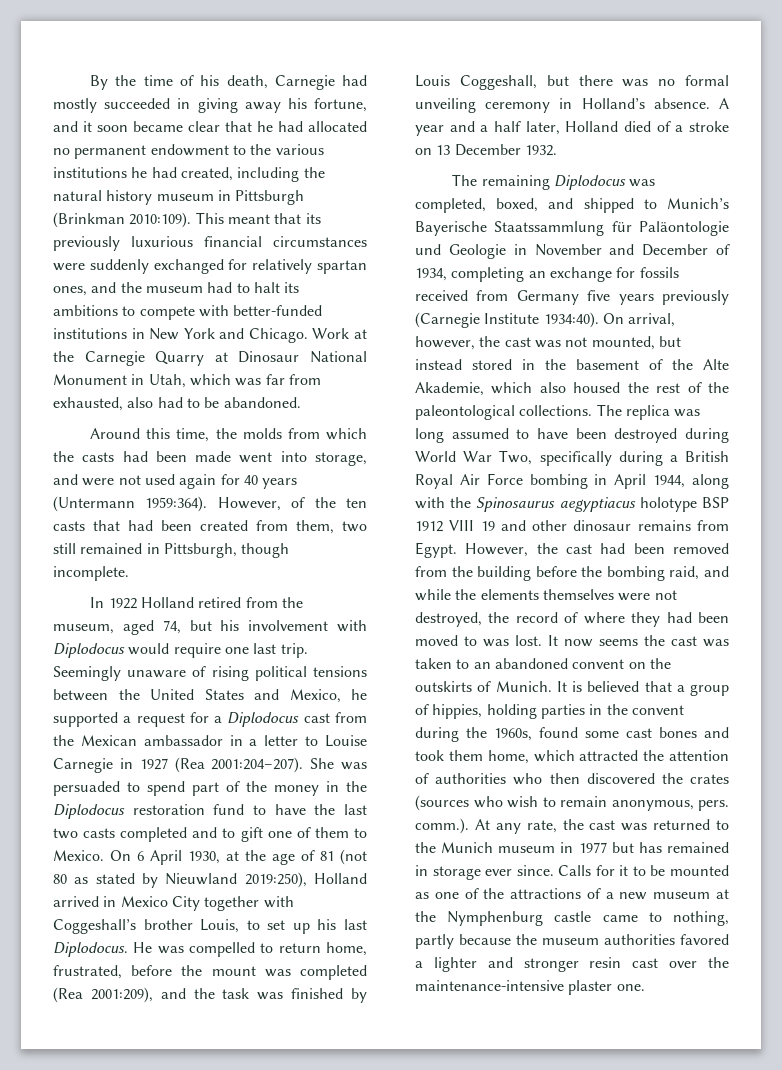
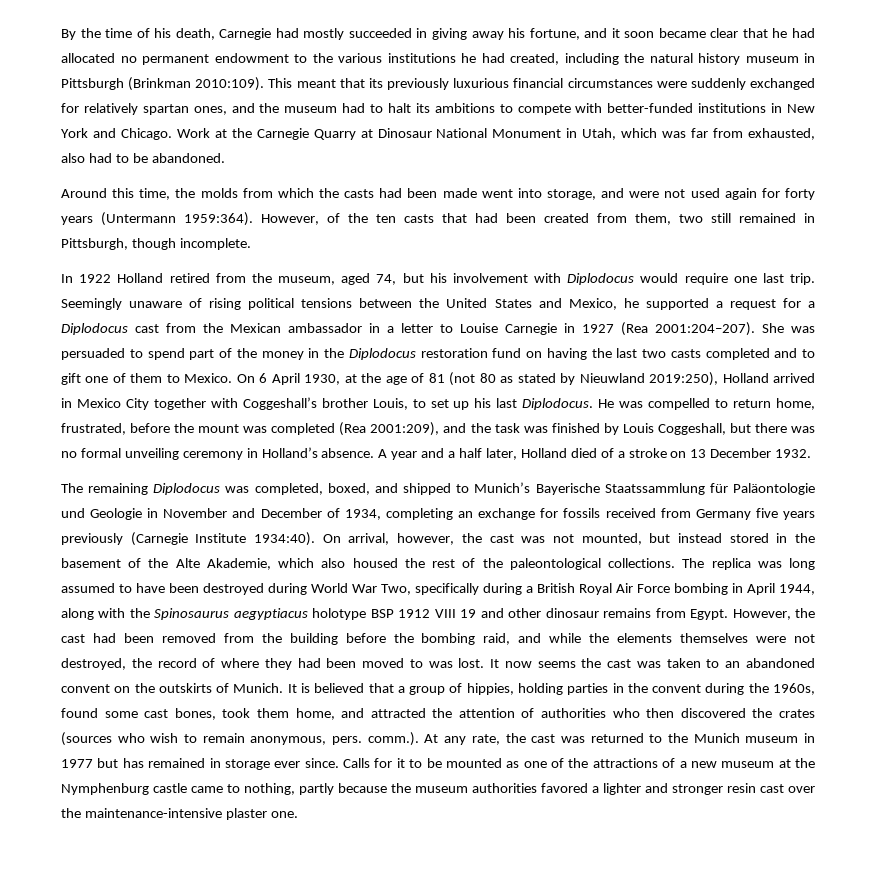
[243,475,258,485] 40 -> [785,188,815,200] forty
[252,804,306,815] to have -> [526,348,587,360] on having
[659,727,729,738] bones and -> [174,708,216,720] bones,
[533,750,575,762] which -> [341,708,365,718] and

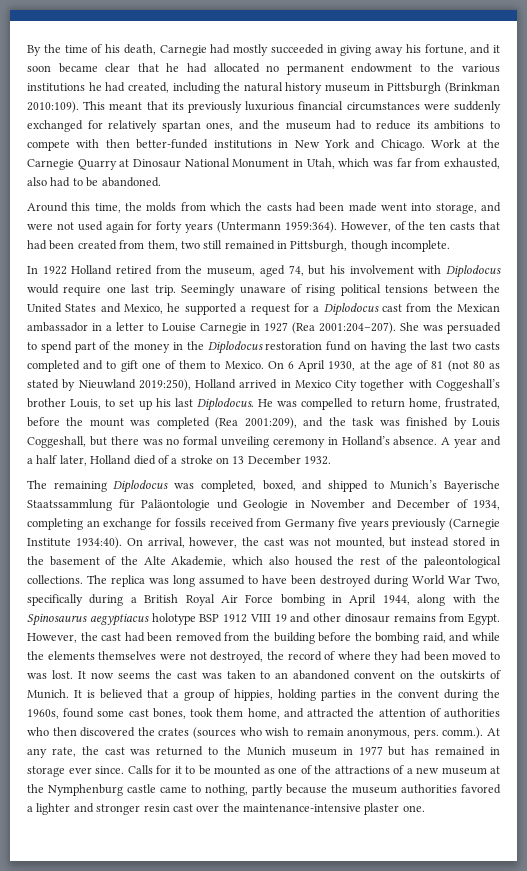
[388,103,412,113] halt -> [376,120,412,130] reduce
(603, 108) none -> [105,139,130,148] then

